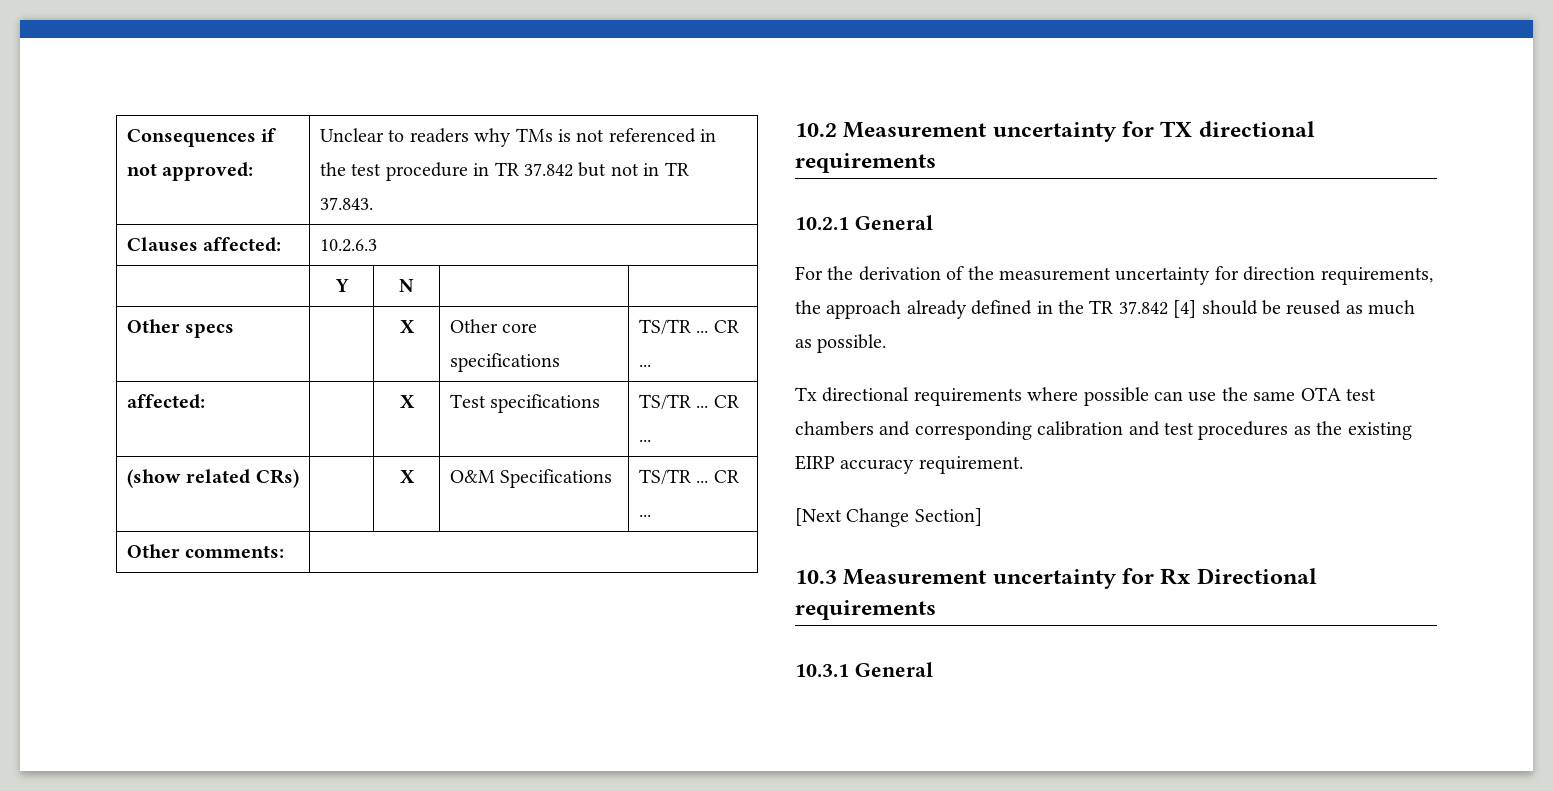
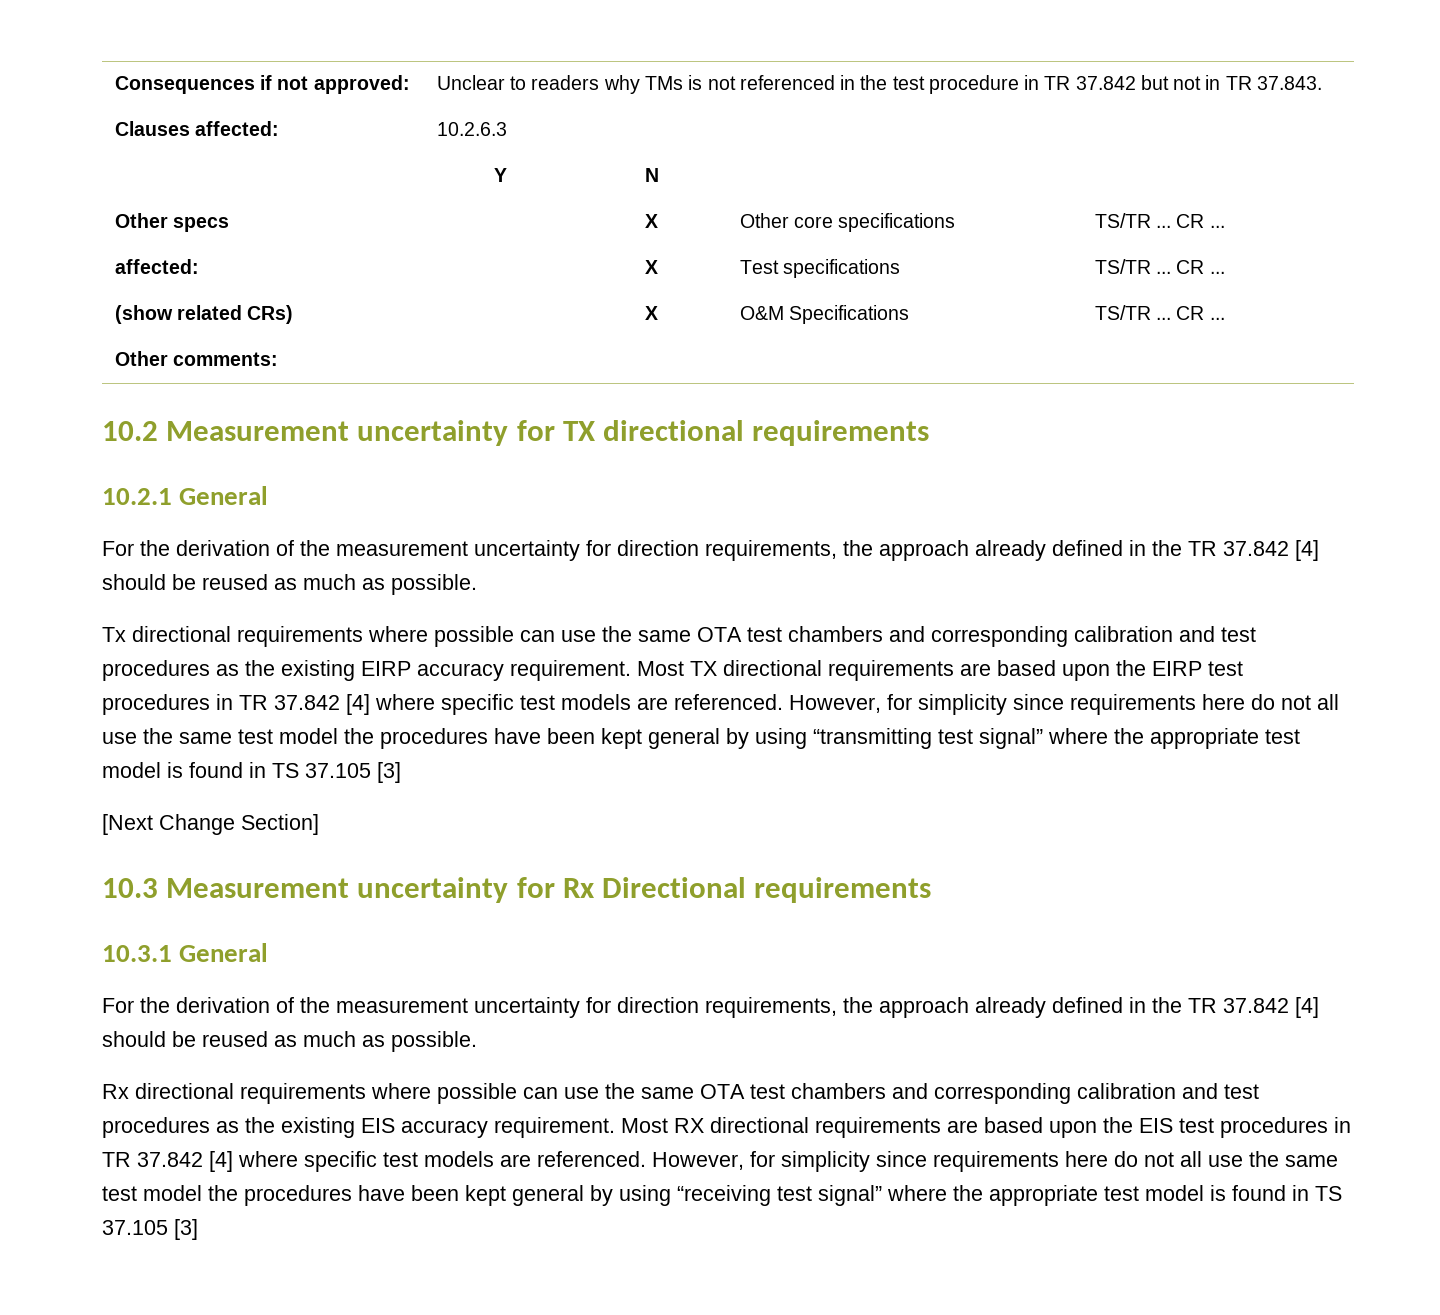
(1023, 465) none -> [637,660,1243,681] [102,694,1339,715] [102,728,1300,749] [102,762,401,783] Most TX directional requirements are based upon the EIRP test procedures in TR 37.842 [4] where specific test models are referenced. However, for simplicity since requirements here do not all use the same test model the procedures have been kept general by using “transmitting test signal” where the appropriate test model is found in TS 37.105 [3]
(933, 669) none -> [102,997,1319,1018] [102,1031,477,1052] [102,1083,1259,1104] [102,1117,1351,1138] [102,1151,1338,1172] [102,1185,1342,1206] [102,1219,198,1240] // For the derivation of the measurement uncertainty for direction requirements, the approach already defined in the TR 37.842 [4] should be reused as much as possible. // Rx directional requirements where possible can use the same OTA test chambers and corresponding calibration and test procedures as the existing EIS accuracy requirement. Most RX directional requirements are based upon the EIS test procedures in TR 37.842 [4] where specific test models are referenced. However, for simplicity since requirements here do not all use the same test model the procedures have been kept general by using “receiving test signal” where the appropriate test model is found in TS 37.105 [3]

